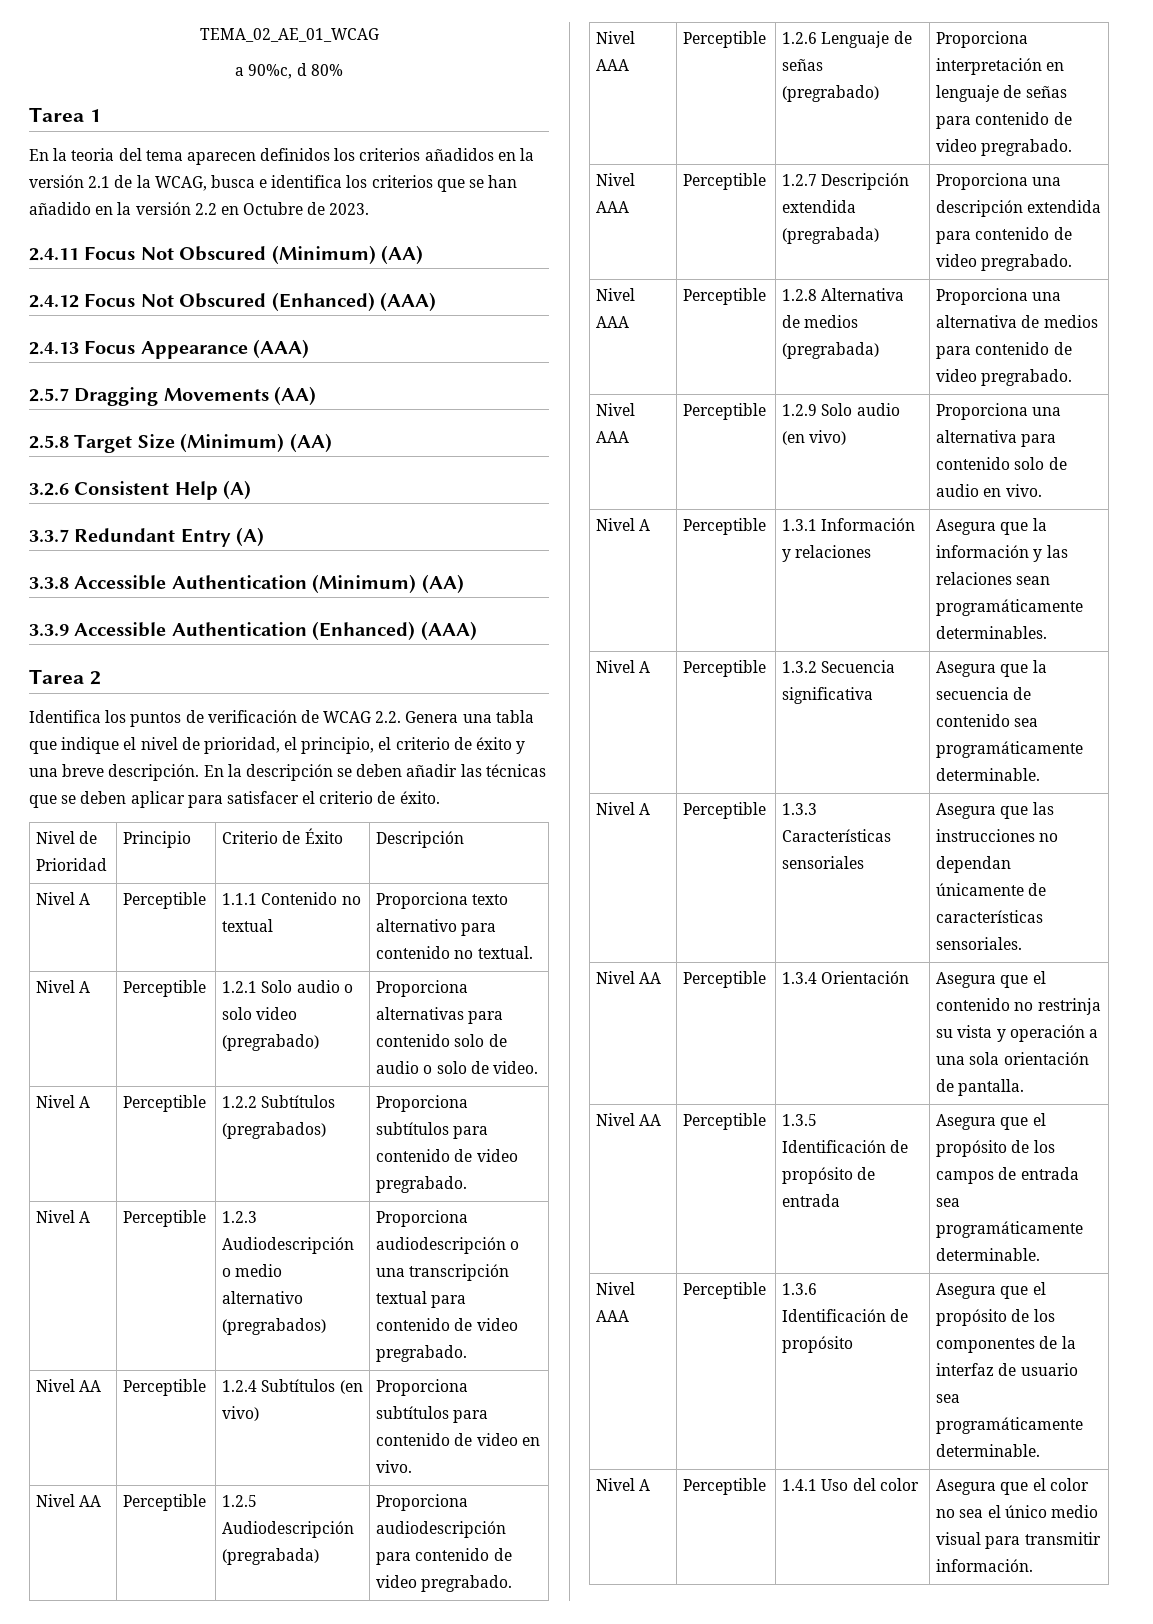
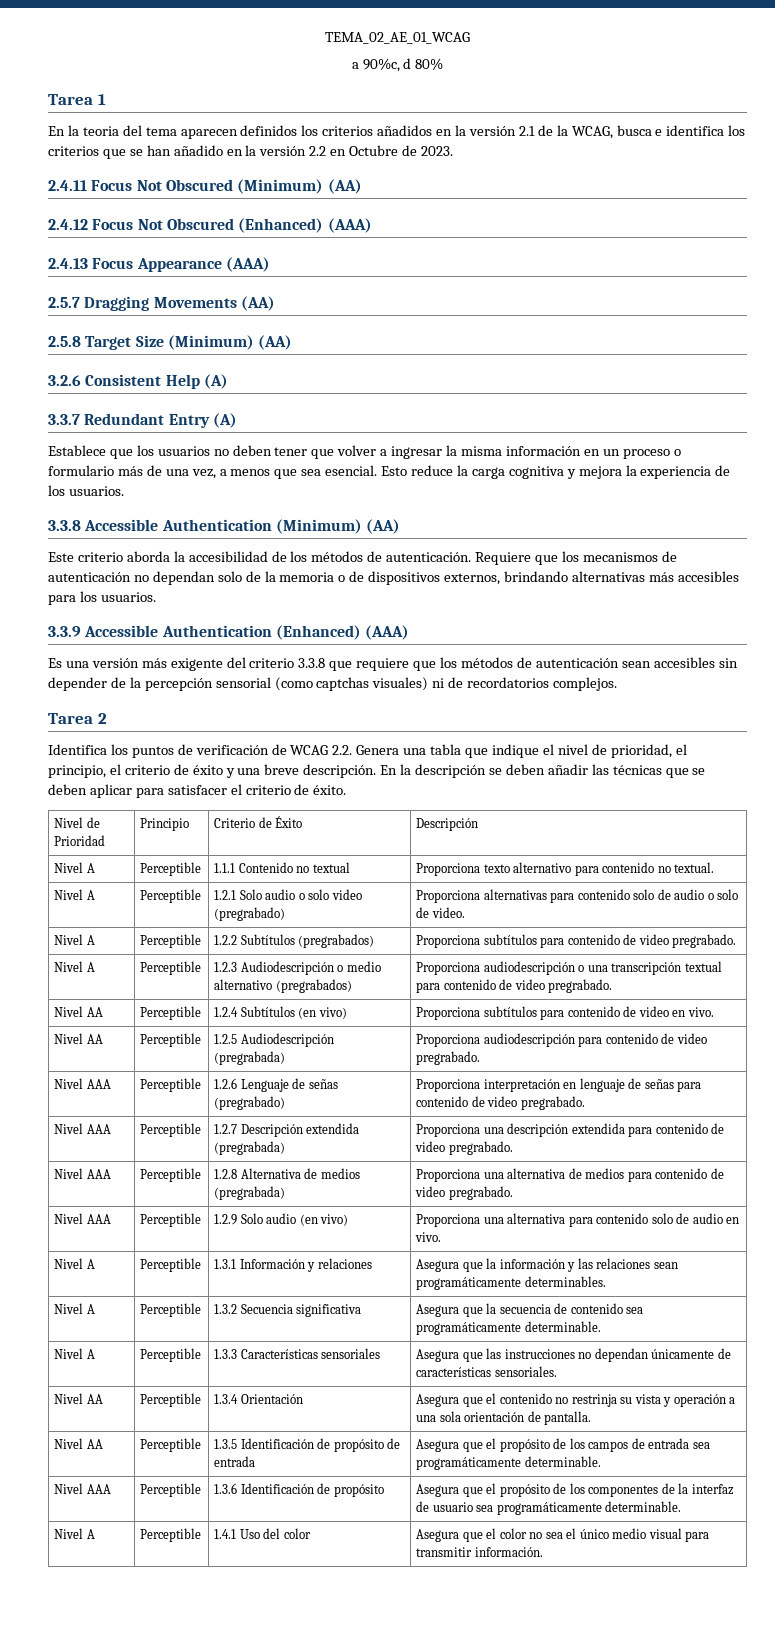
(265, 537) none -> [48,445,681,459] [48,465,731,479] [48,485,124,496] // Establece que los usuarios no deben tener que volver a ingresar la misma información en un proceso o formulario más de una vez, a menos que sea esencial. Esto reduce la carga cognitiva y mejora la experiencia de los usuarios.
(464, 584) none -> [48,551,677,565] [48,571,739,585] [48,591,156,605] // Este criterio aborda la accesibilidad de los métodos de autenticación. Requiere que los mecanismos de autenticación no dependan solo de la memoria o de dispositivos externos, brindando alternativas más accesibles para los usuarios.
(477, 631) none -> [48,657,738,671] [48,677,618,691] // Es una versión más exigente del criterio 3.3.8 que requiere que los métodos de autenticación sean accesibles sin depender de la percepción sensorial (como captchas visuales) ni de recordatorios complejos.

